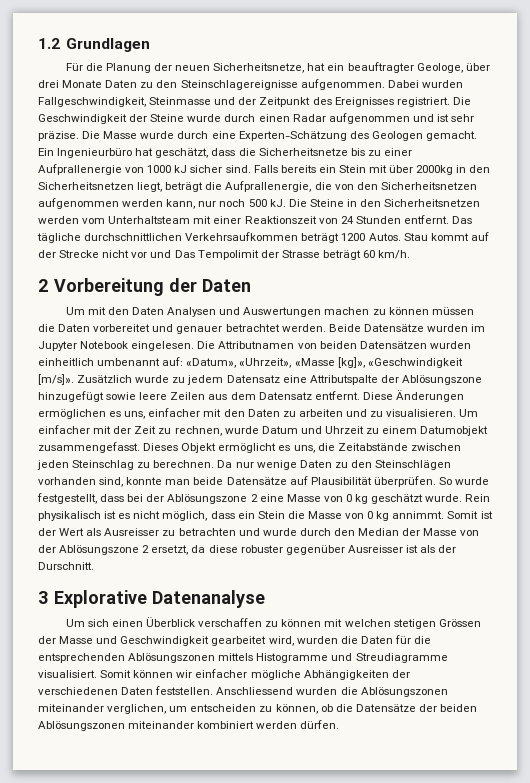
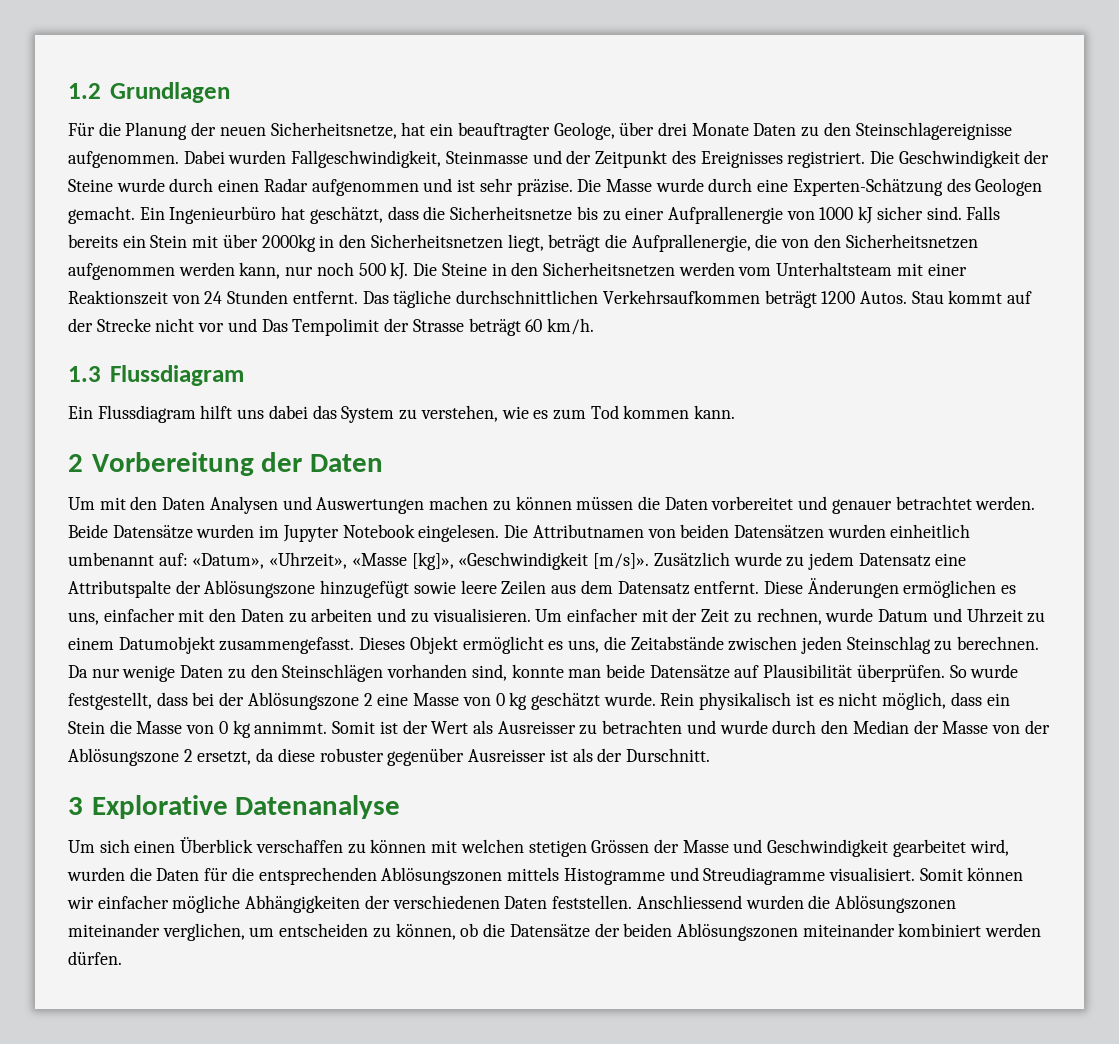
(411, 254) none -> [68,365,244,386] [68,405,736,423] // 1.3 Flussdiagram // Ein Flussdiagram hilft uns dabei das System zu verstehen, wie es zum Tod kommen kann.

